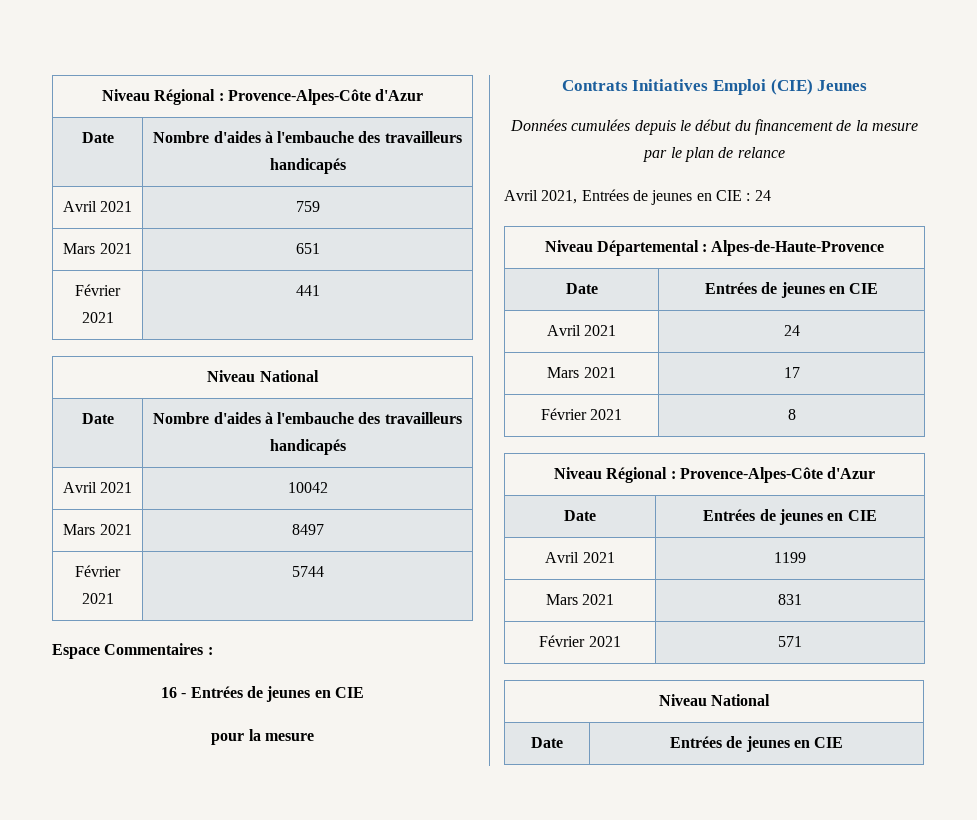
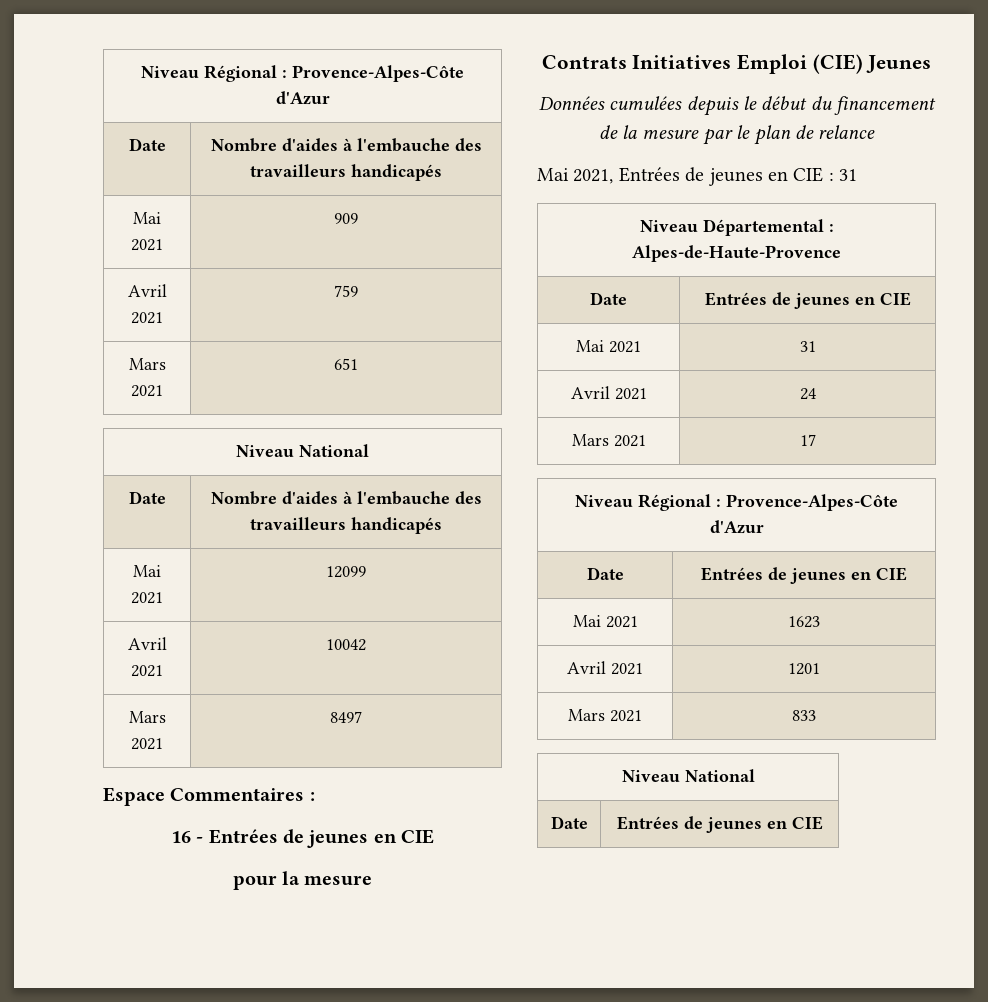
(346, 166) none -> [133,212,161,224] [131,239,163,251] [334,213,358,224] // Mai 2021 | 909
[75,284,121,296] [81,312,114,323] [295,285,320,296] // Février 2021 | 441 -> (358, 364) none
(346, 447) none -> [133,565,161,577] [131,592,163,604] [326,566,366,578] // Mai 2021 | 12099
[75,565,121,577] [81,593,114,604] [291,566,324,577] // Février 2021 | 5744 -> (362, 717) none
[504,190,538,201] Avril -> [537,168,569,181] Mai
[754,190,771,201] 24 -> [839,169,858,181] 31
(879, 288) none -> [576,340,641,353] [799,341,816,352] // Mai 2021 | 31
[540,408,623,420] [787,409,796,420] // Février 2021 | 8 -> (816, 440) none
[545,552,615,563] [774,552,806,563] [545,594,615,605] [778,594,802,605] [539,635,621,647] [778,636,802,647] // Avril 2021 | 1199 // Mars 2021 | 831 // Février 2021 | 571 -> [572,615,638,628] [788,616,820,628] [567,661,643,675] [788,663,820,675] [568,709,642,722] [792,710,816,721] // Mai 2021 | 1623 // Avril 2021 | 1201 // Mars 2021 | 833

